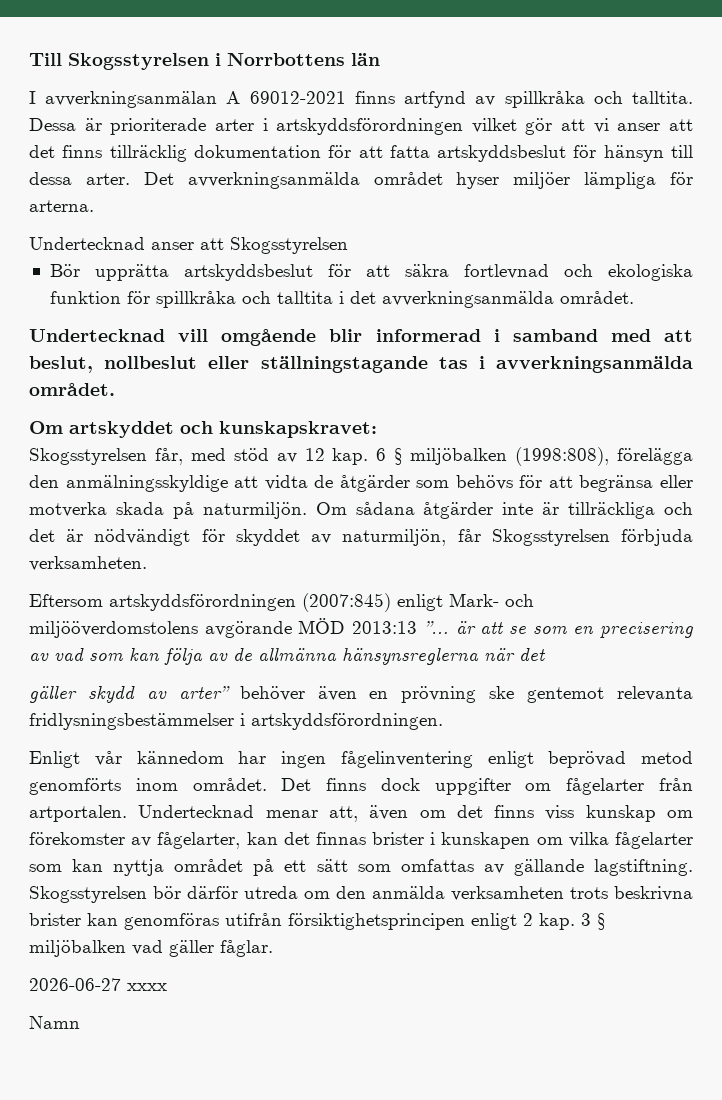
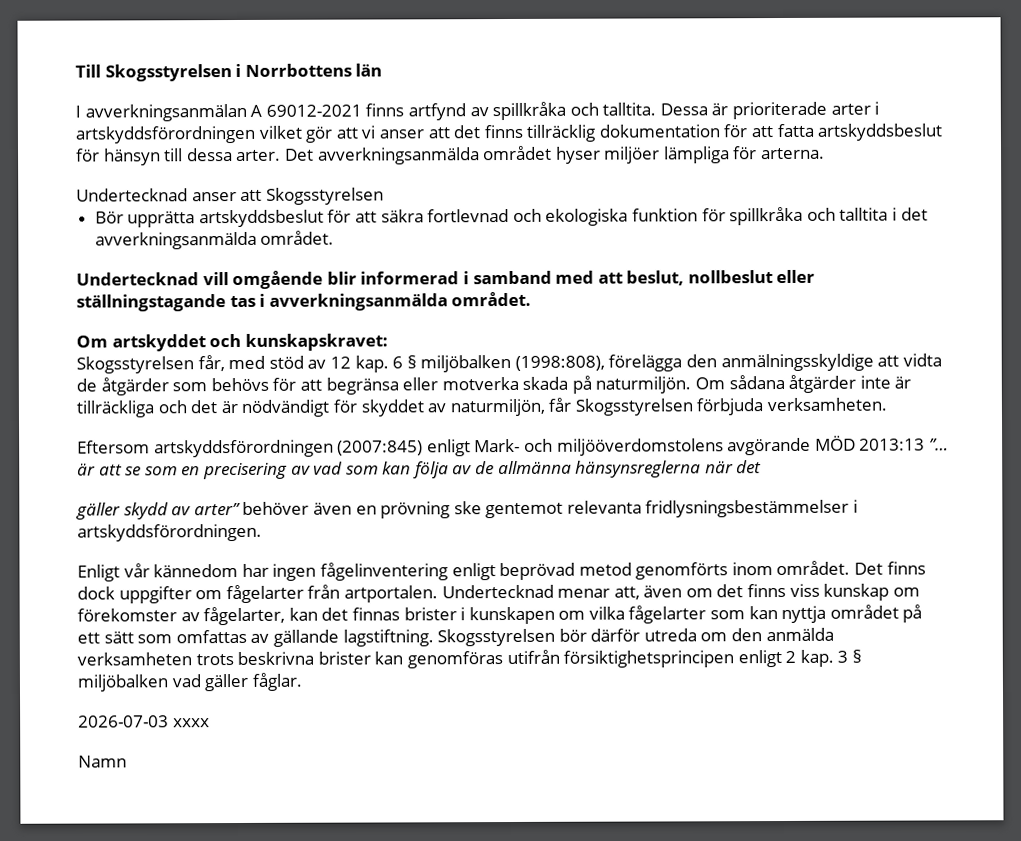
[29,978,121,991] 2026-06-27 -> [78,715,169,728] 2026-07-03

